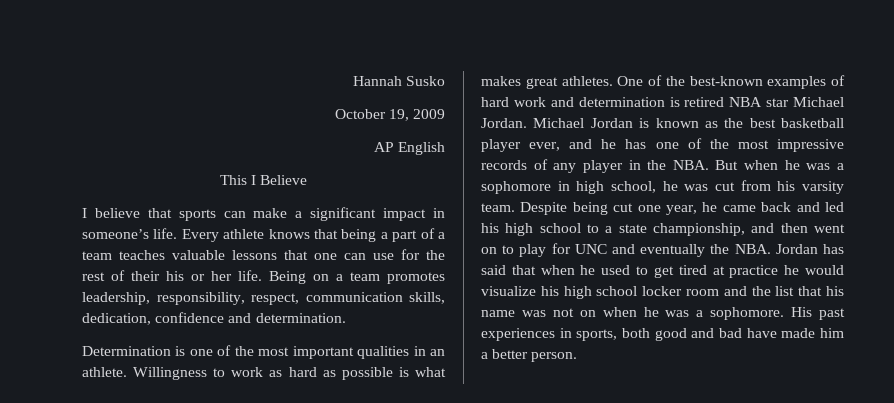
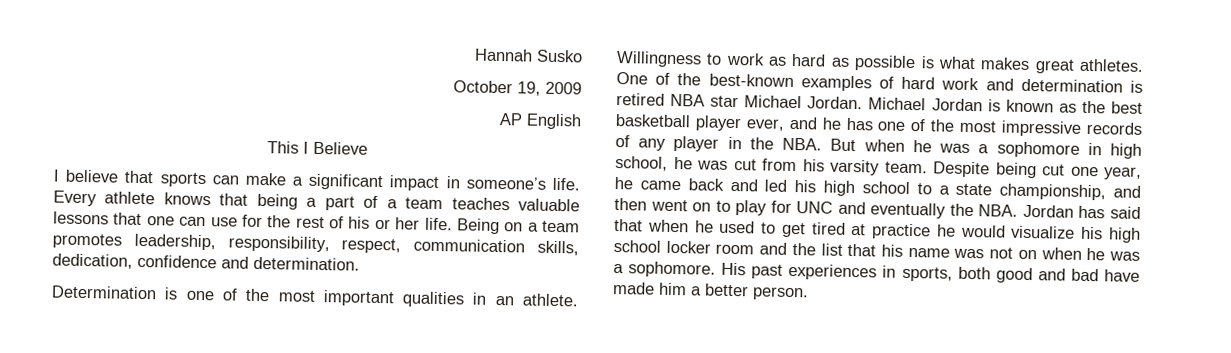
[131,271,160,281] their -> (344, 222) none

